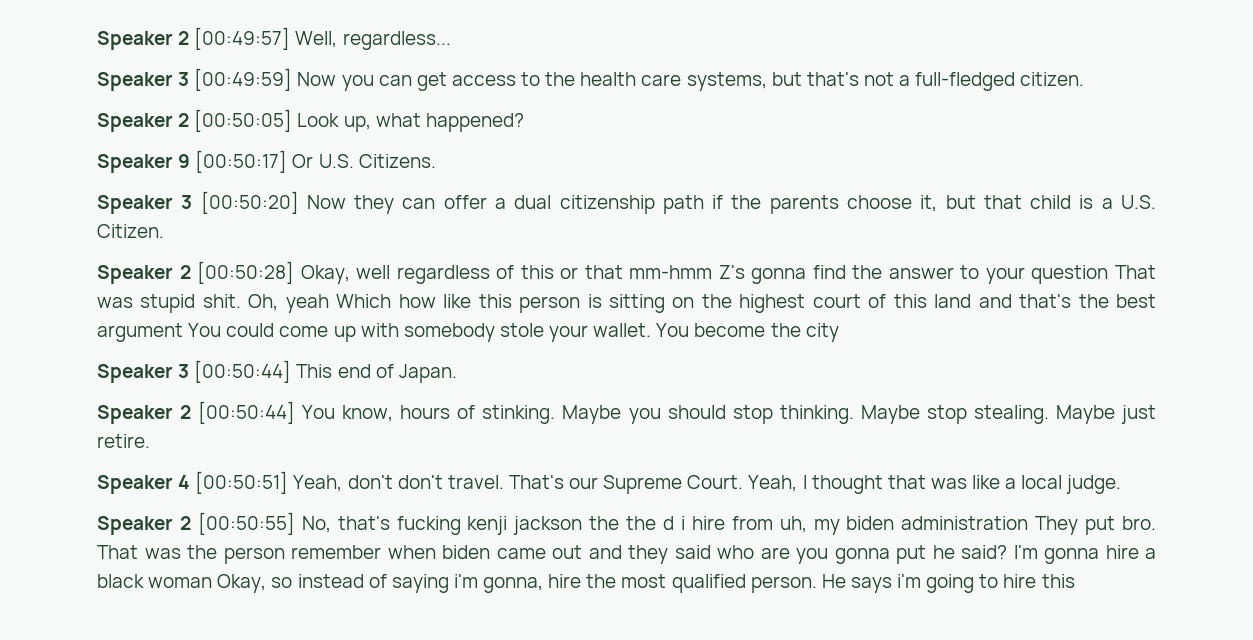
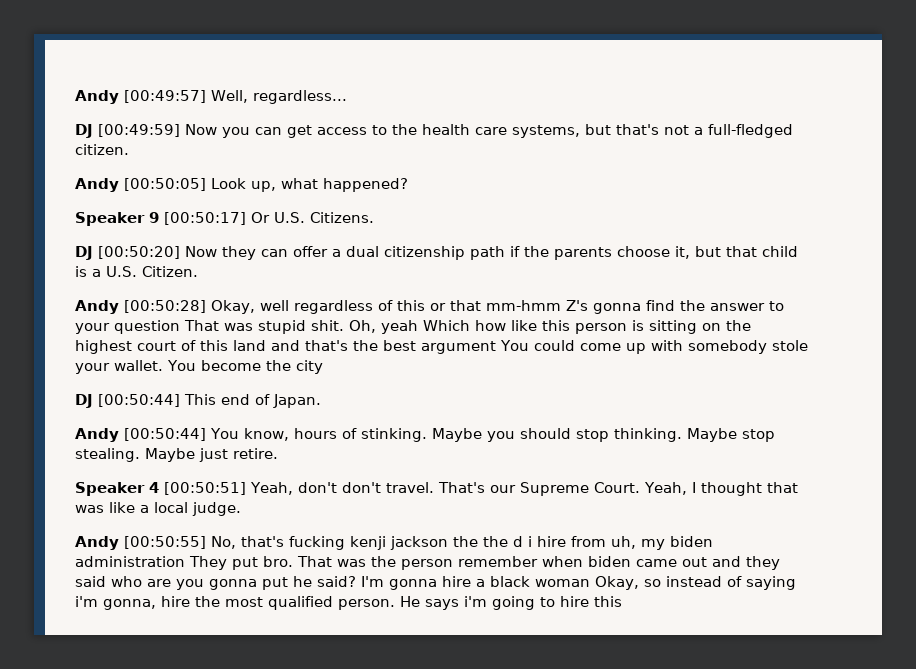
[97,31,190,50] Speaker 2 -> [75,90,119,104] Andy
[97,72,190,91] Speaker 3 -> [75,124,93,138] DJ
[97,113,190,132] Speaker 2 -> [75,178,119,192] Andy
[97,195,193,214] Speaker 3 -> [75,246,93,260] DJ
[97,265,191,284] Speaker 2 -> [75,300,119,314] Andy
[97,364,190,383] Speaker 3 -> [75,394,93,408] DJ
[97,405,192,424] Speaker 2 -> [75,428,119,442] Andy
[97,516,191,535] Speaker 2 -> [75,536,119,550] Andy

